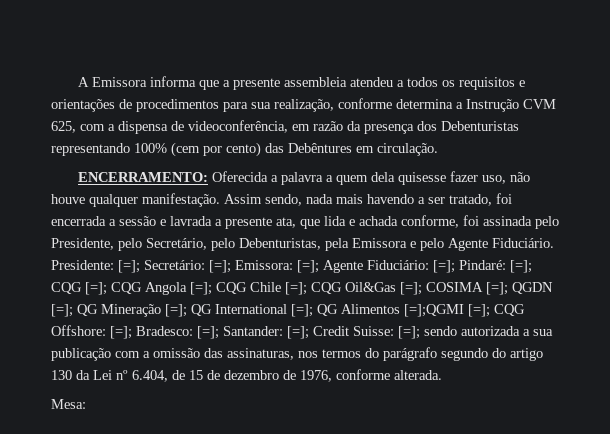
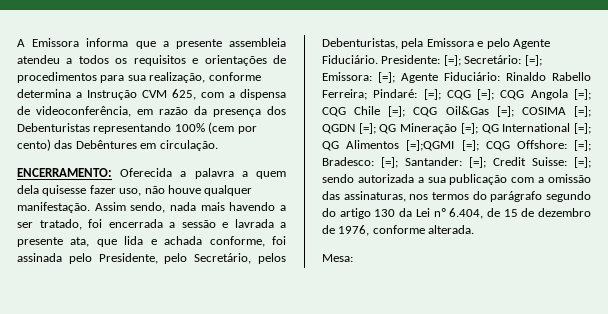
[211,238,235,251] pelo -> [258,253,286,264] pelos
[433,260,455,273] [=]; -> [506,72,591,81] [322,89,367,100] Rinaldo Rabello Ferreira;

